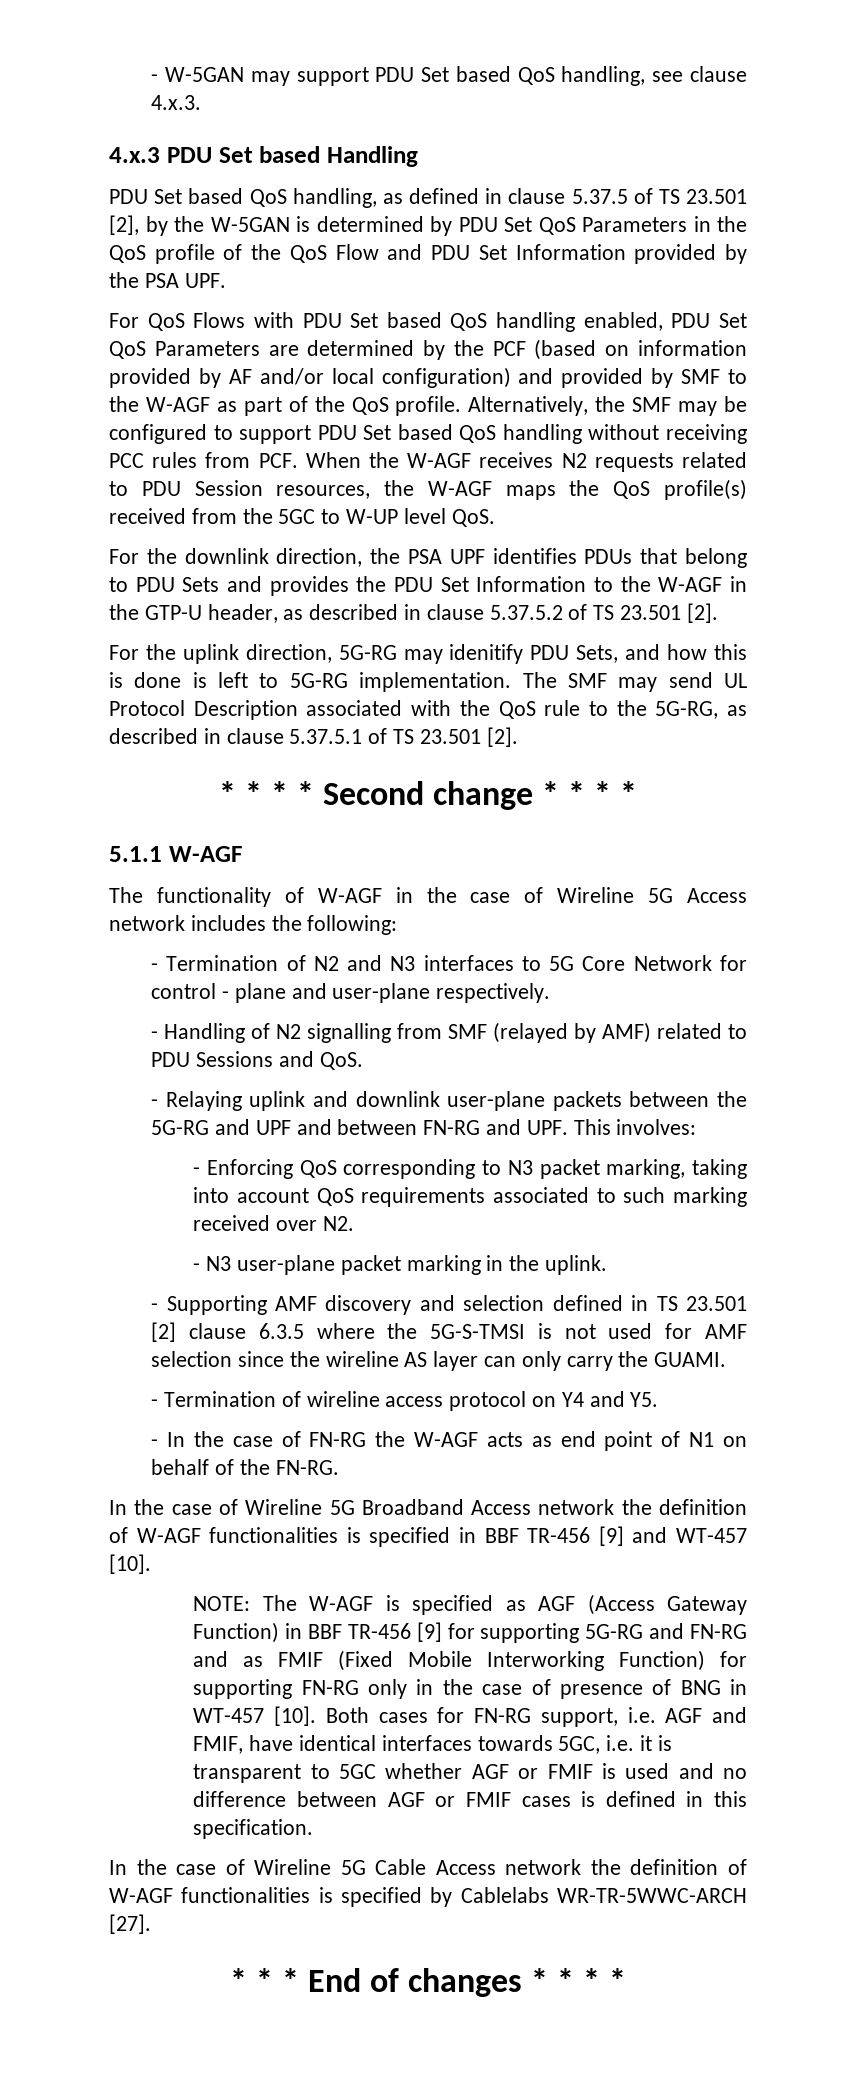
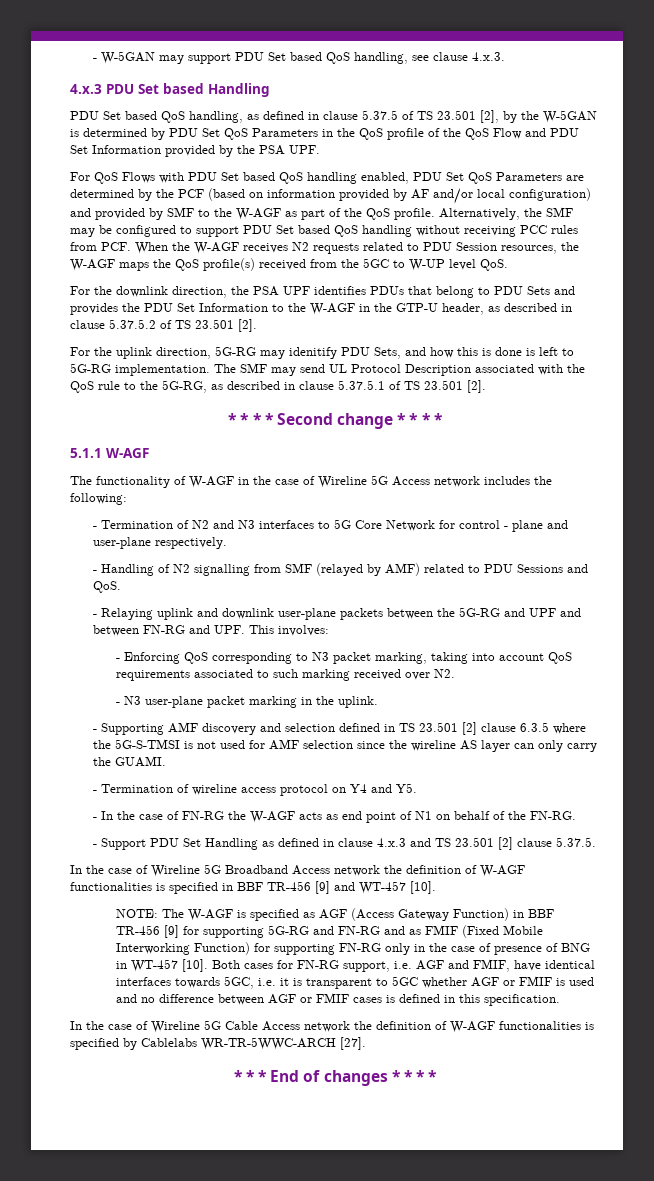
(339, 1467) none -> [92,837,596,850] // - Support PDU Set Handling as defined in clause 4.x.3 and TS 23.501 [2] clause 5.37.5.

